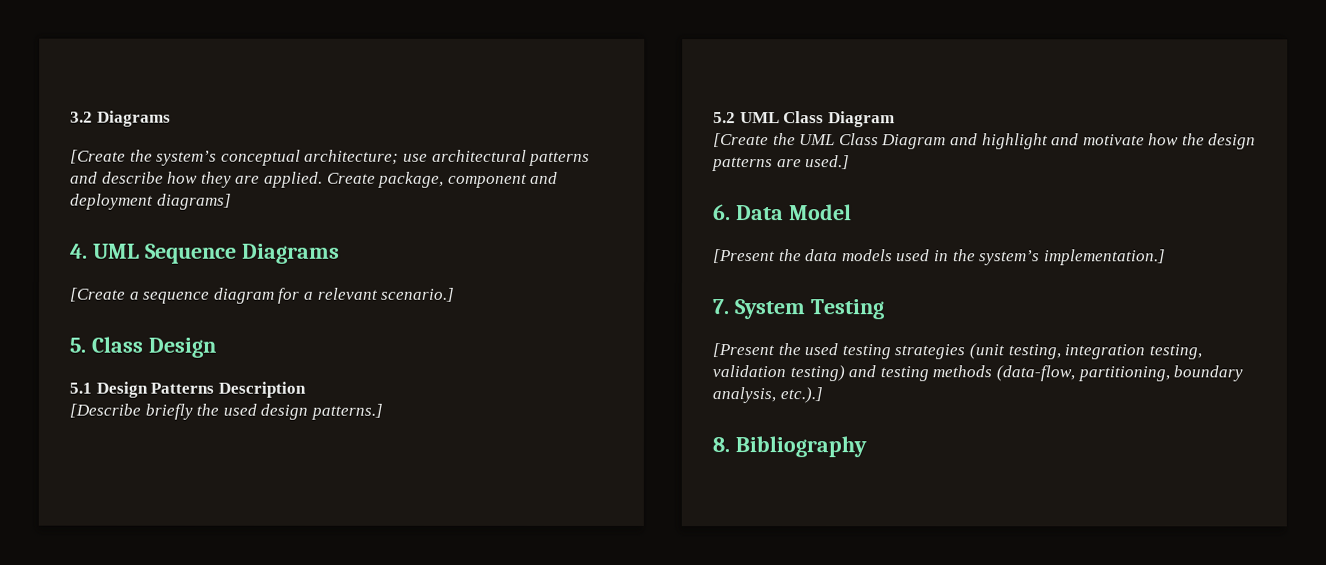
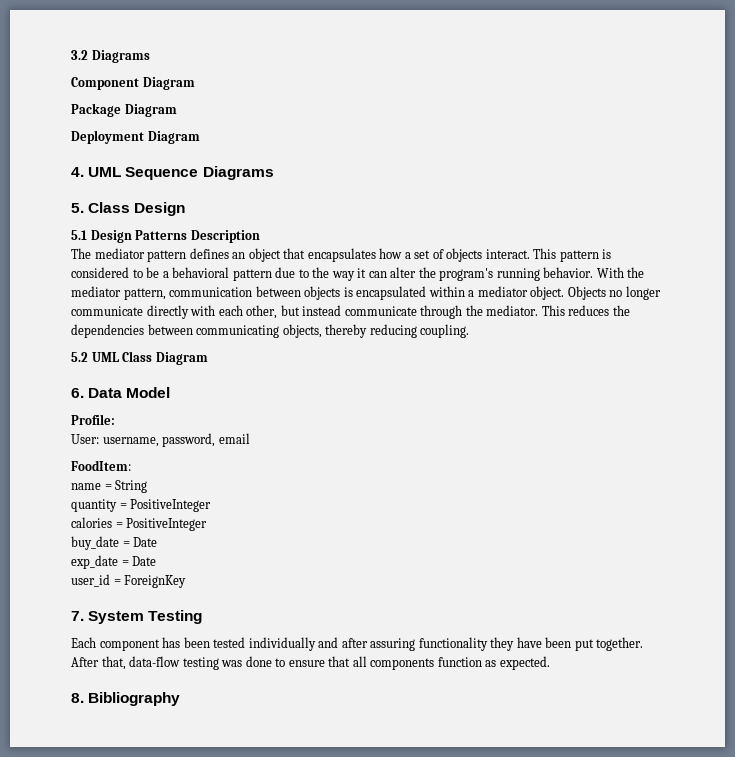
[70,149,591,166] [70,171,559,188] [70,193,232,210] [70,243,340,264] [69,287,455,304] [Create the system’s conceptual architecture; use architectural patterns and describe how they are applied. Create package, component and deployment diagrams] // 4. UML Sequence Diagrams // [Create a sequence diagram for a relevant scenario.] -> [71,77,195,90] [71,103,177,117] [71,130,200,144] [71,166,274,180] Component Diagram // Package Diagram // Deployment Diagram // 4. UML Sequence Diagrams
[69,403,383,420] [713,111,895,128] [713,133,1257,150] [712,155,851,172] [713,204,852,221] [713,249,1166,266] [712,299,884,320] [712,343,1202,360] [712,365,1244,382] [712,387,823,404] [Describe briefly the used design patterns.] // 5.2 UML Class Diagram // [Create the UML Class Diagram and highlight and motivate how the design patterns are used.] // 6. Data Model // [Present the data models used in the system’s implementation.] // 7. System Testing // [Present the used testing strategies (unit testing, integration testing, validation testing) and testing methods (data-flow, partitioning, boundary analysis, etc.).] -> [71,248,612,262] [71,267,645,281] [71,286,661,300] [71,305,630,319] [71,324,470,338] [71,351,208,365] [71,387,171,398] [71,414,115,425] [71,433,250,447] [71,460,131,471] [71,480,148,493] [71,499,212,512] [71,517,208,531] [71,536,158,550] [71,555,157,569] [71,574,187,588] [71,610,203,624] [71,637,644,651] [71,656,550,670] The mediator pattern defines an object that encapsulates how a set of objects interact. This pattern is considered to be a behavioral pattern due to the way it can alter the program's running behavior. With the mediator pattern, communication between objects is encapsulated within a mediator object. Objects no longer communicate directly with each other, but instead communicate through the mediator. This reduces the dependencies between communicating objects, thereby reducing coupling. // 5.2 UML Class Diagram // 6. Data Model // Profile: // User: username, password, email // FoodItem: // name = String // quantity = PositiveInteger // calories = PositiveInteger // buy_date = Date // exp_date = Date // user_id = ForeignKey // 7. System Testing // Each component has been tested individually and after assuring functionality they have been put together. After that, data-flow testing was done to ensure that all components function as expected.

